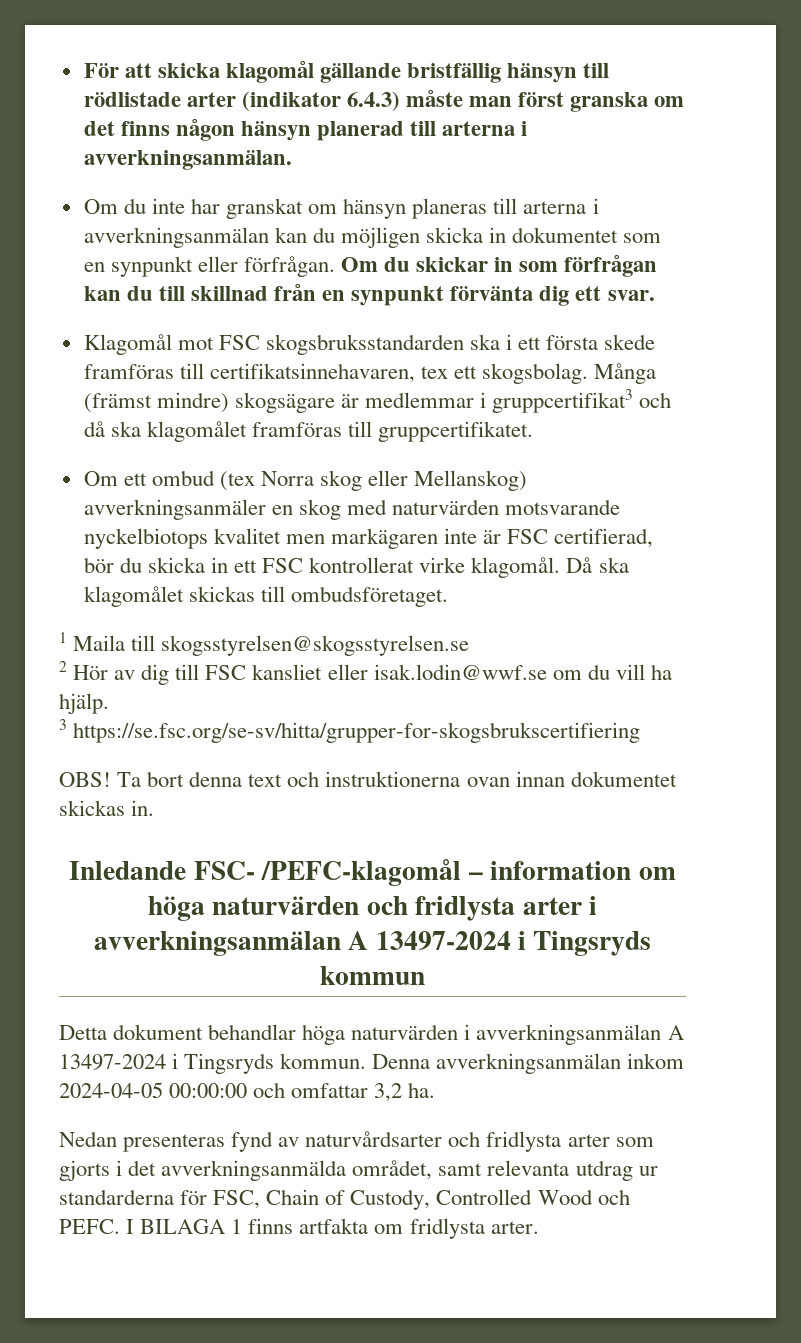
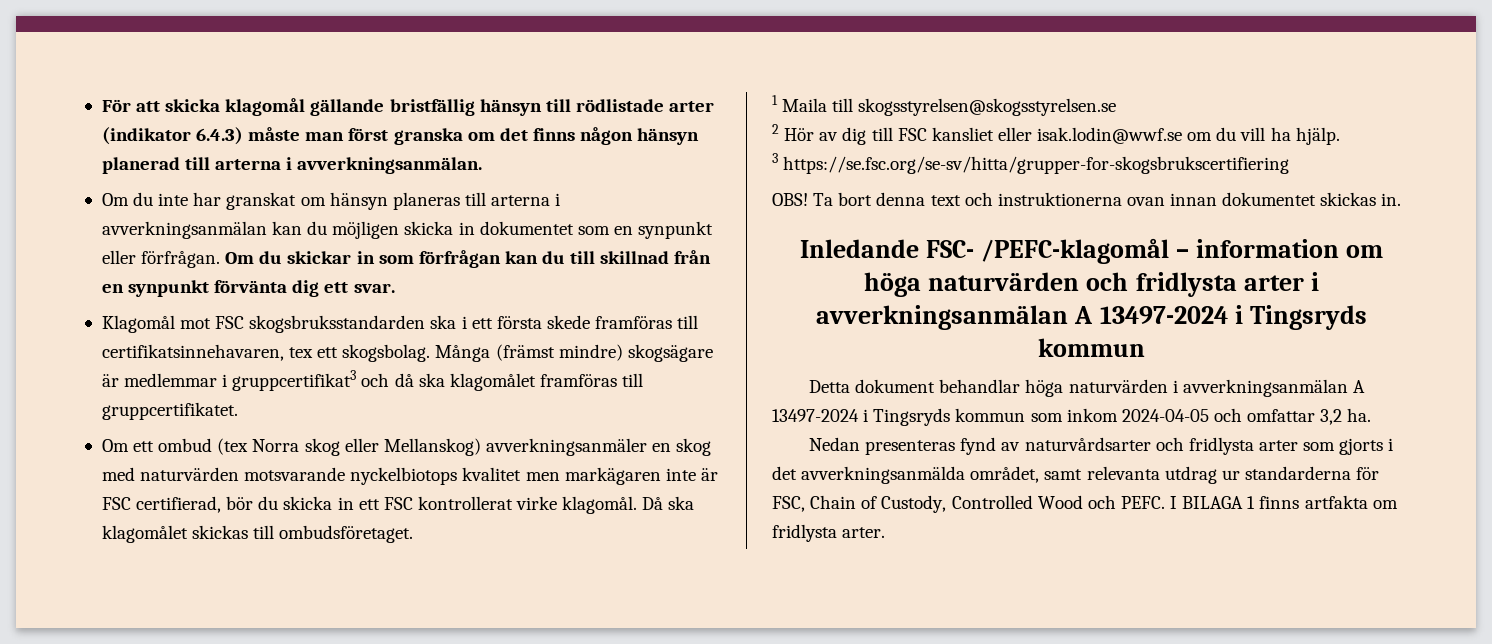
[280,1053,622,1074] kommun. Denna avverkningsanmälan -> [955,408,1063,422] kommun som
[169,1083,248,1098] 00:00:00 -> (1209, 415) none

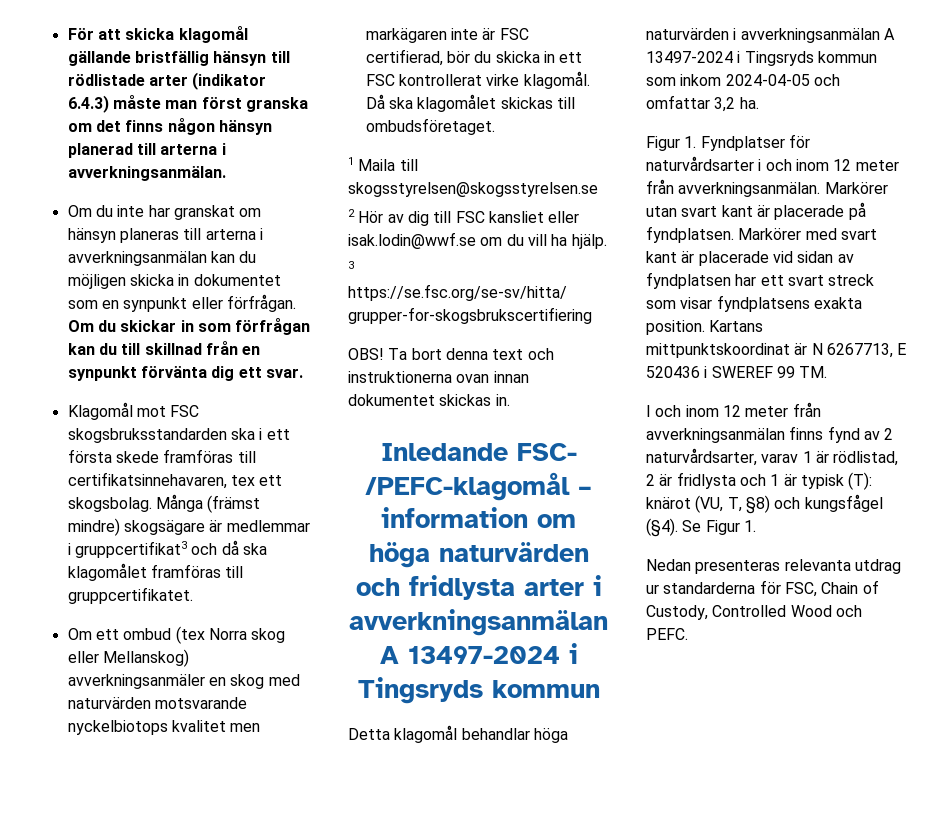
[855,379,936,393] dokument -> [394,725,458,743] klagomål
[809,437,1394,455] [772,466,1083,484] Nedan presenteras fynd av naturvårdsarter och fridlysta arter som gjorts i det avverkningsanmälda området, samt -> [646,134,810,151] [646,156,899,171] [646,179,888,197] [646,202,866,220] [646,226,877,243] [646,251,854,266] [646,272,875,289] [646,295,862,312] [646,320,764,335] [646,343,907,358] [646,366,828,378] [646,402,821,417] [646,426,894,443] [646,448,899,466] [646,472,873,490] [646,494,883,514] [646,518,756,537] [646,559,781,574] Figur 1. Fyndplatser för naturvårdsarter i och inom 12 meter från avverkningsanmälan. Markörer utan svart kant är placerade på fyndplatsen. Markörer med svart kant är placerade vid sidan av fyndplatsen har ett svart streck som visar fyndplatsens exakta position. Kartans mittpunktskoordinat är N 6267713, E 520436 i SWEREF 99 TM. // I och inom 12 meter från avverkningsanmälan finns fynd av 2 naturvårdsarter, varav 1 är rödlistad, 2 är fridlysta och 1 är typisk (T): knärot (VU, T, §8) och kungsfågel (§4). Se Figur 1. // Nedan presenteras
[1170,495,1398,509] [772,524,886,542] I BILAGA 1 finns artfakta om fridlysta arter. -> (688, 634) none

